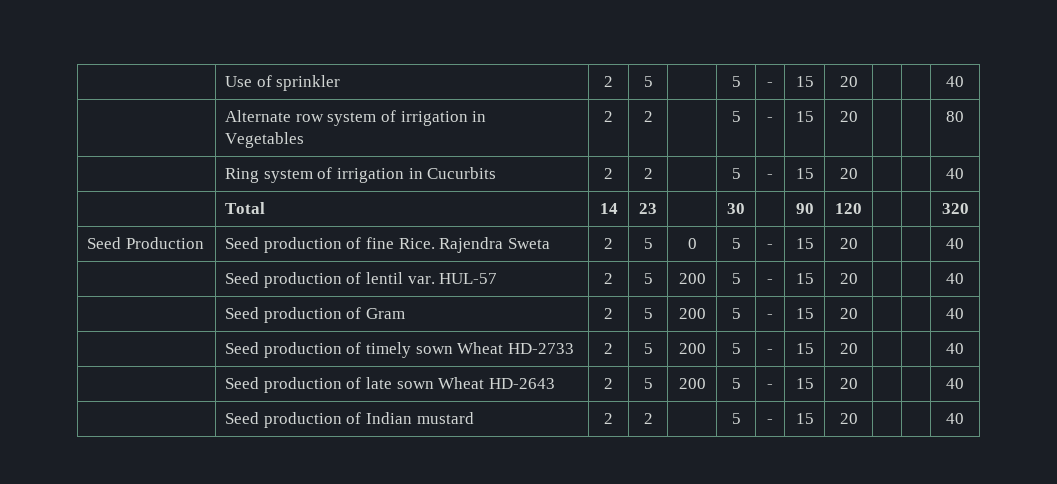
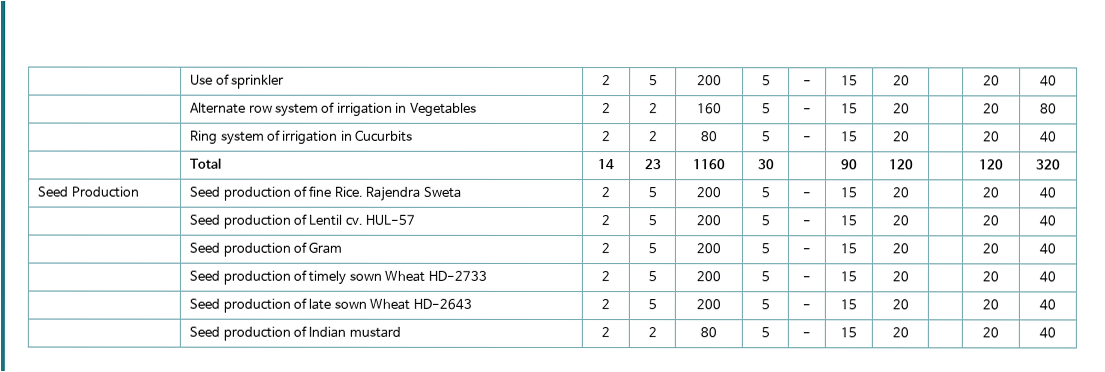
[731,76,741,87] [767,82,773,87] [795,76,814,87] [839,76,858,87] | 5 | - | 15 | 20 | | -> [697,75,722,86] [761,75,771,86] [803,80,812,86] [841,75,858,86] [892,75,910,86] [983,75,1000,86] 200 | 5 | - | 15 | 20 | | 20
(487, 116) // -> (408, 107) none
[731,111,741,122] [767,117,773,122] [795,111,814,122] [839,111,858,122] | 5 | - | 15 | 20 | | -> [697,103,722,115] [761,103,771,114] [803,108,812,114] [841,103,858,114] [892,103,910,114] [983,103,1000,114] 160 | 5 | - | 15 | 20 | | 20
[731,168,741,179] [767,174,773,179] [795,168,814,179] [839,168,858,179] | 5 | - | 15 | 20 | | -> [701,131,718,142] [761,131,771,142] [803,136,812,142] [841,131,858,142] [892,131,910,142] [983,131,1000,142] 80 | 5 | - | 15 | 20 | | 20
(657, 208) none -> [693,159,726,170] 1160
(862, 208) none -> [979,159,1004,170] 120
[687,238,697,249] [731,238,741,249] [767,244,773,249] [795,238,814,249] [839,238,858,249] [946,238,964,249] [225,272,435,288] 0 | 5 | - | 15 | 20 | | | 40 // | Seed production of lentil var. -> [696,187,721,198] [760,187,770,198] [802,192,811,198] [840,187,857,198] [891,187,909,198] [982,187,999,198] [1039,187,1056,199] [189,213,363,229] 200 | 5 | - | 15 | 20 | | 20 | 40 // | Seed production of Lentil cv.
(858, 278) none -> [982,215,999,226] 20
(858, 313) none -> [982,243,999,254] 20
(858, 348) none -> [982,271,999,282] 20
(858, 383) none -> [982,299,999,310] 20
[731,413,741,424] [767,419,773,424] [795,413,814,424] [839,413,858,424] | 5 | - | 15 | 20 | | -> [700,327,717,338] [760,327,770,338] [802,332,811,338] [840,327,857,338] [891,327,909,338] [982,327,999,338] 80 | 5 | - | 15 | 20 | | 20

